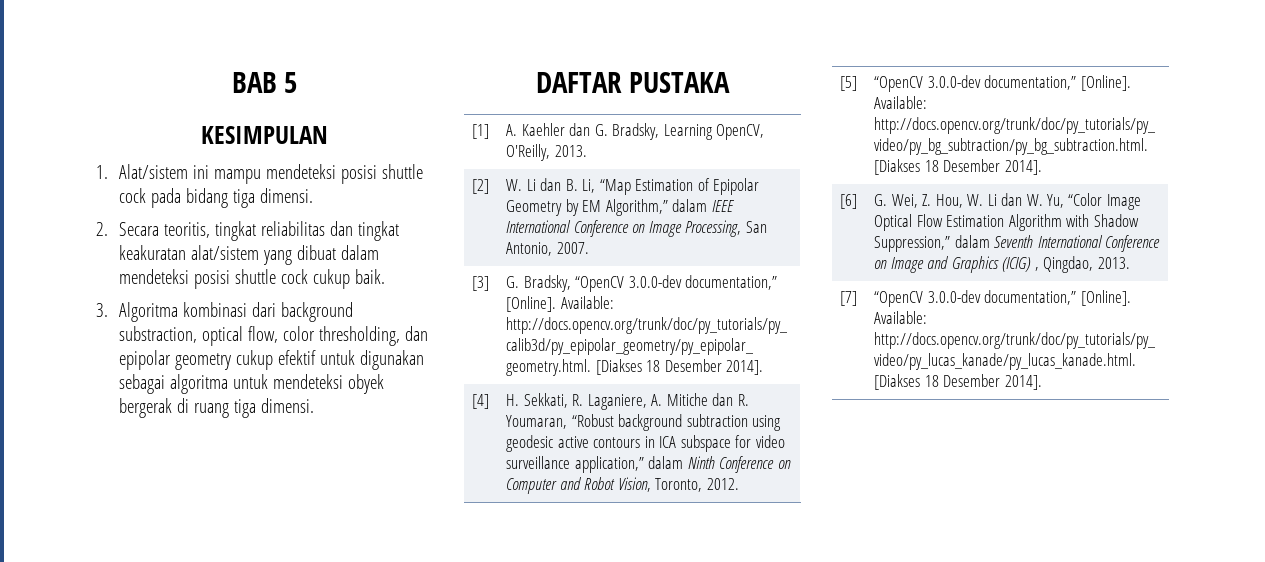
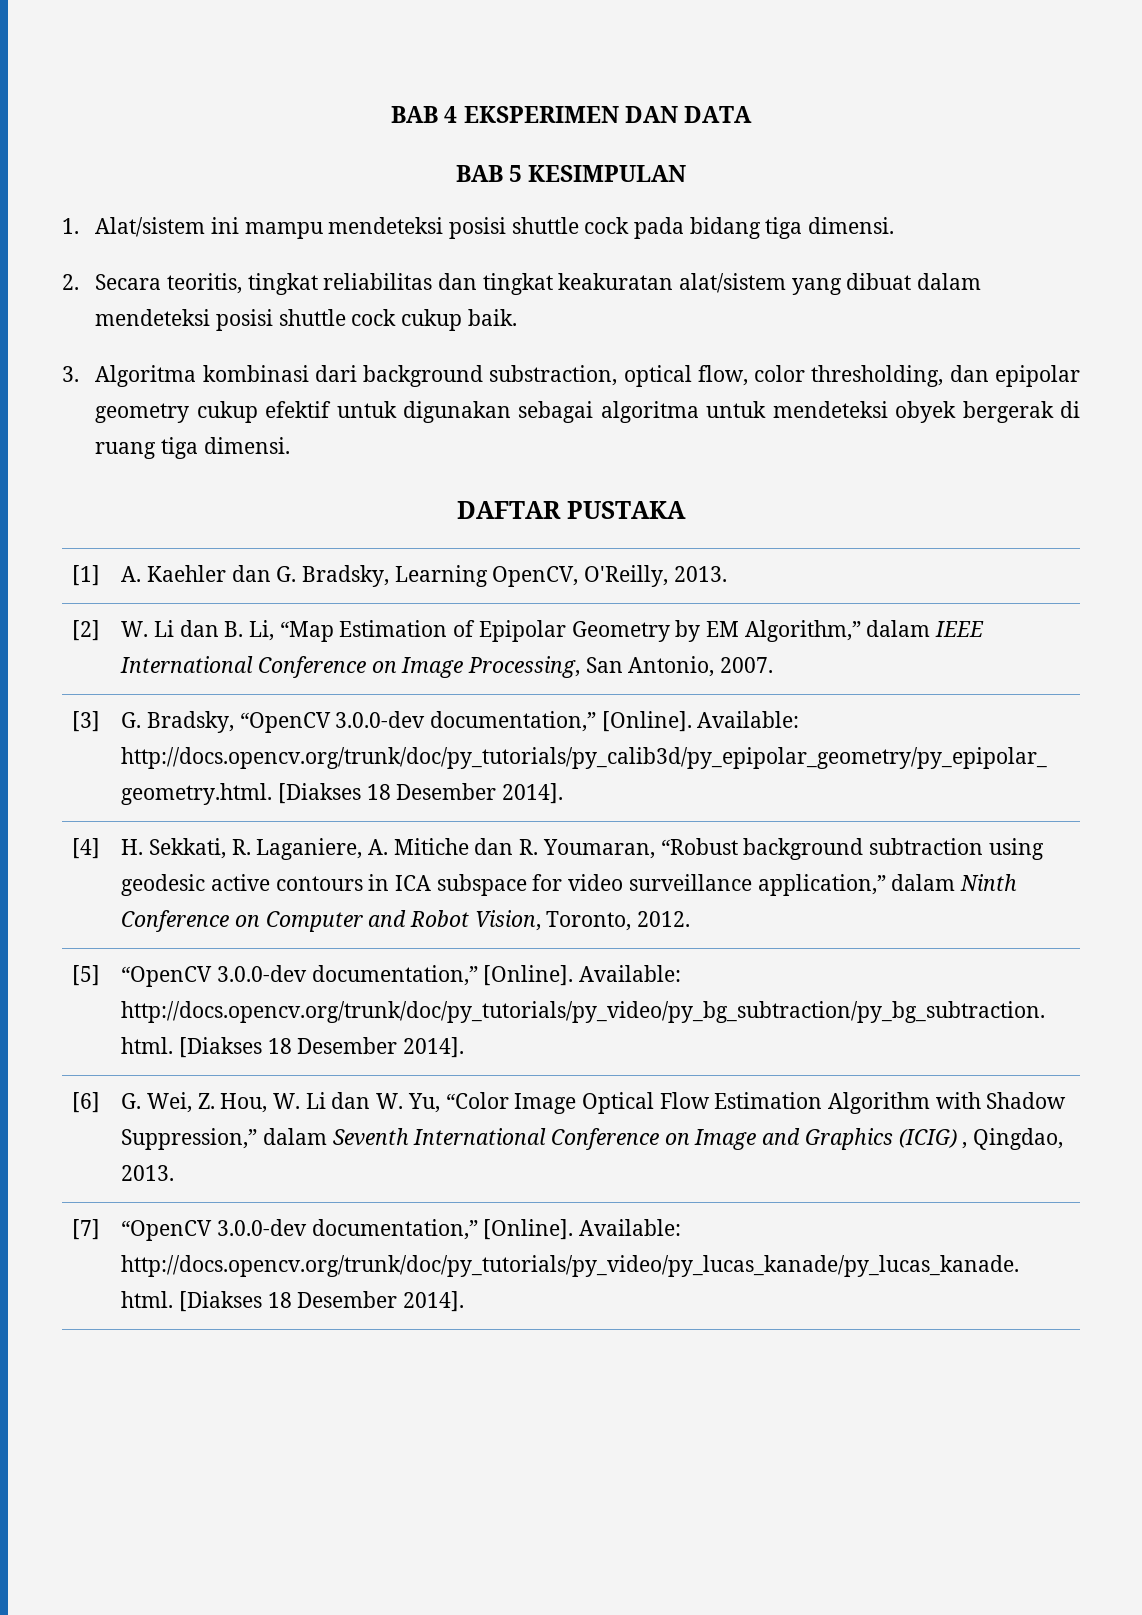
[231,72,298,93] BAB 5 // -> [391,106,752,123] [455,165,522,182] BAB 4 EKSPERIMEN DAN DATA // BAB 5

